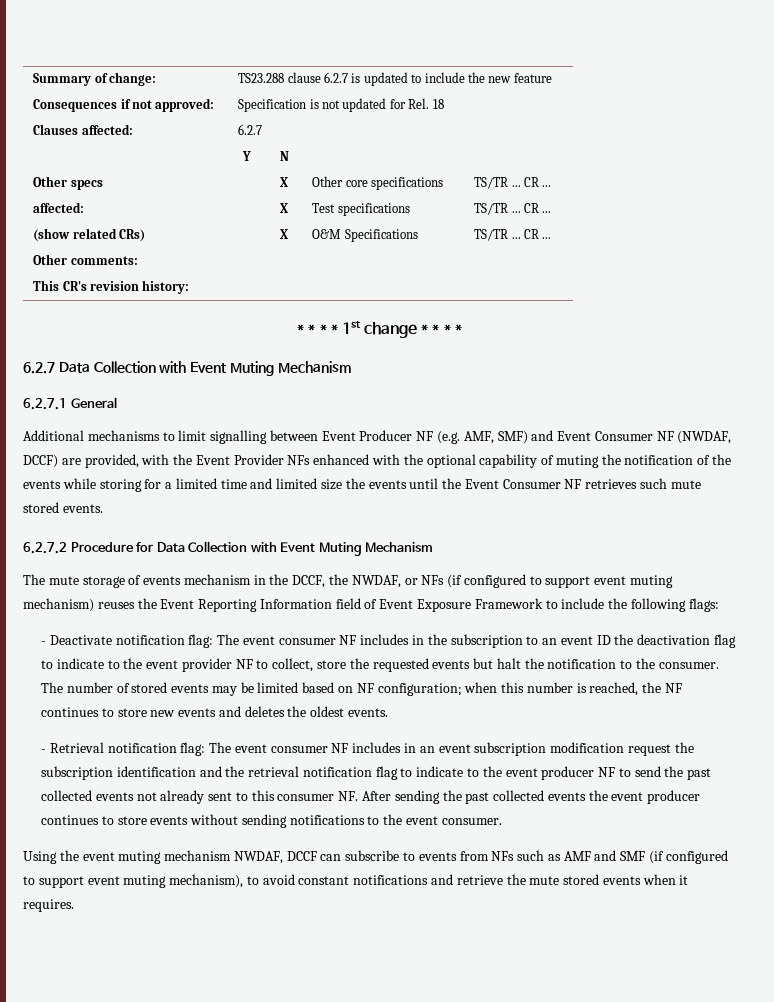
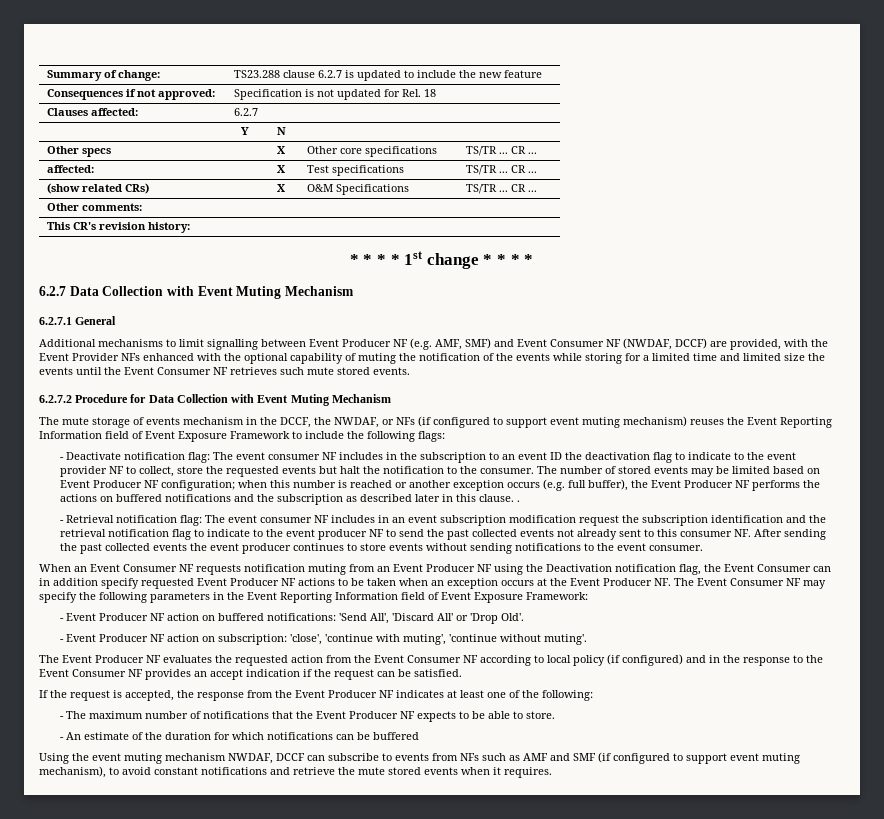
(353, 689) none -> [59,480,142,488] Event Producer
[589,682,682,696] [40,706,388,717] reached, the NF continues to store new events and deletes the oldest events. -> [349,479,820,491] [59,494,520,505] reached or another exception occurs (e.g. full buffer), the Event Producer NF performs the actions on buffered notifications and the subscription as described later in this clause. .
(502, 821) none -> [39,564,831,575] [39,578,826,589] [39,592,588,603] [59,613,524,624] [59,634,587,645] [39,654,823,666] [39,669,462,680] [39,690,593,701] [59,711,555,722] [59,732,419,740] // When an Event Consumer NF requests notification muting from an Event Producer NF using the Deactivation notification flag, the Event Consumer can in addition specify requested Event Producer NF actions to be taken when an exception occurs at the Event Producer NF. The Event Consumer NF may specify the following parameters in the Event Reporting Information field of Event Exposure Framework: // - Event Producer NF action on buffered notifications: 'Send All', 'Discard All' or 'Drop Old'. // - Event Producer NF action on subscription: 'close', 'continue with muting', 'continue without muting'. // The Event Producer NF evaluates the requested action from the Event Consumer NF according to local policy (if configured) and in the response to the Event Consumer NF provides an accept indication if the request can be satisfied. // If the request is accepted, the response from the Event Producer NF indicates at least one of the following: // - The maximum number of notifications that the Event Producer NF expects to be able to store. // - An estimate of the duration for which notifications can be buffered

